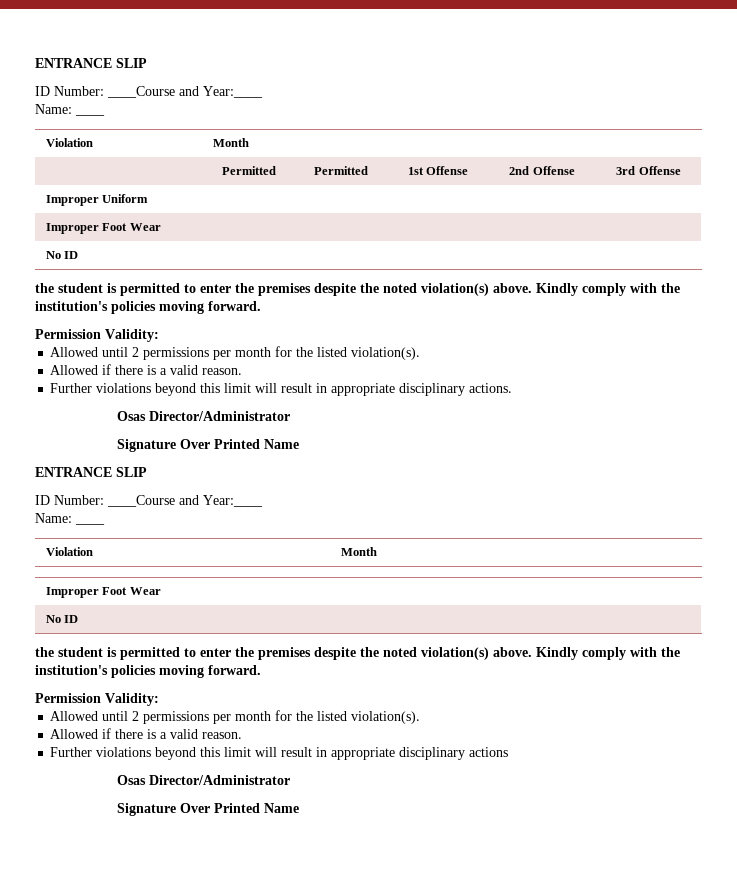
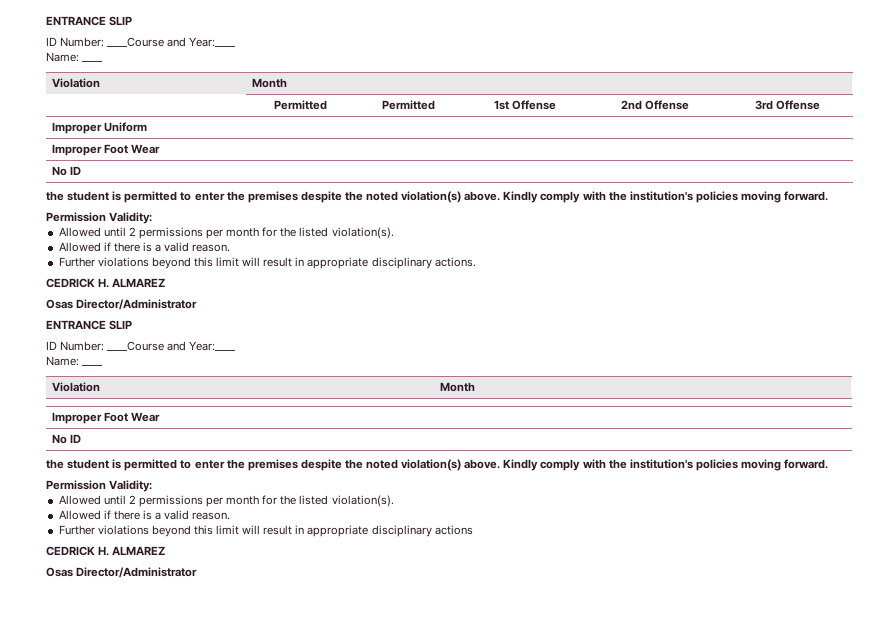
[116,411,290,421] [116,439,299,452] // Osas Director/Administrator // Signature Over Printed Name -> [46,278,166,288] [46,299,198,310] // CEDRICK H. ALMAREZ // Osas Director/Administrator
[116,775,290,785] [116,803,299,816] // Osas Director/Administrator // Signature Over Printed Name -> [46,546,166,556] [46,567,198,578] // CEDRICK H. ALMAREZ // Osas Director/Administrator

